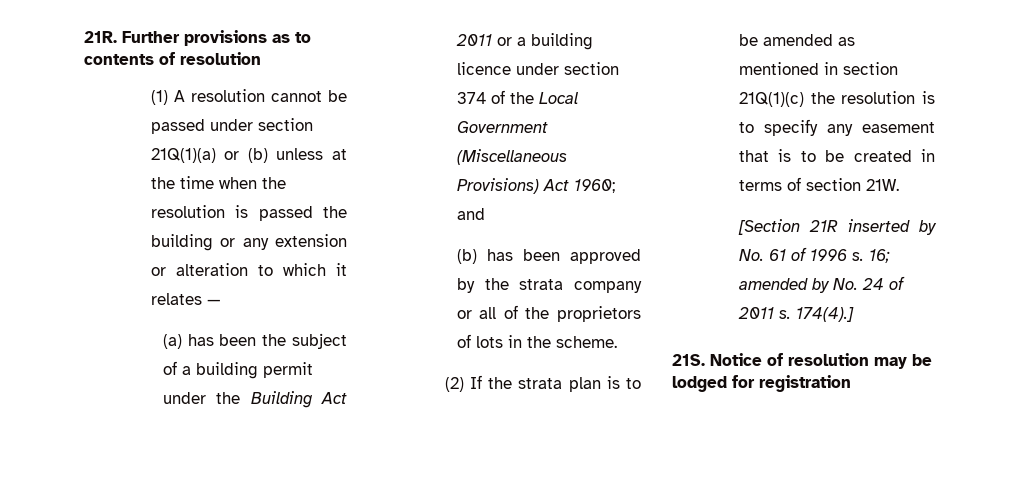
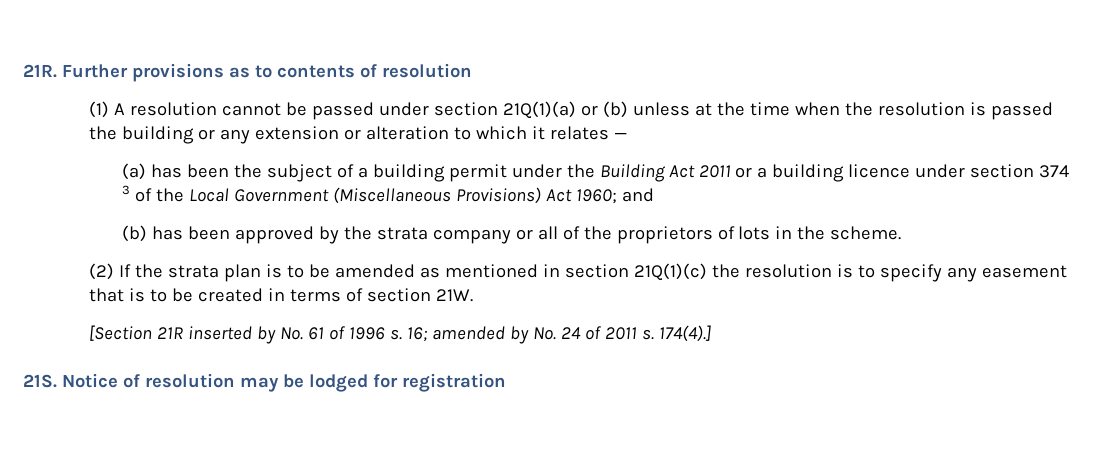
(486, 98) none -> [121,185,130,195] 3

